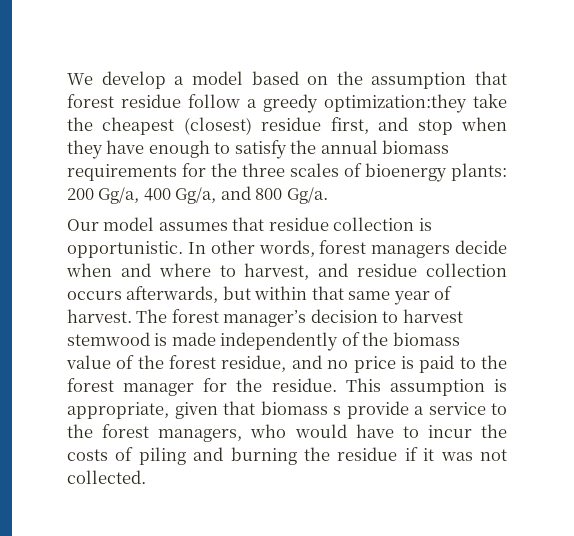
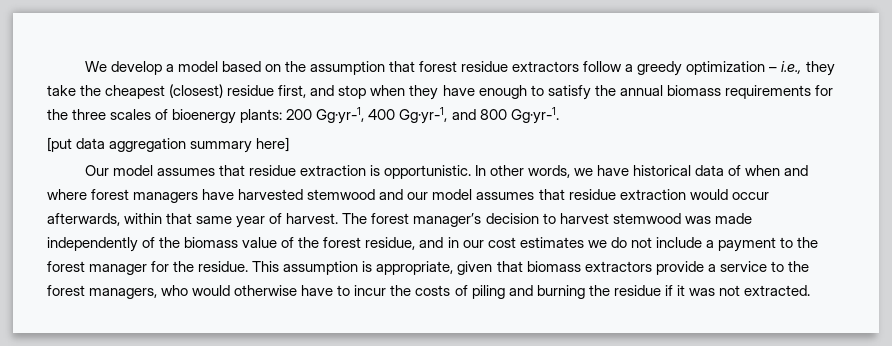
(181, 101) none -> [512,61,580,72] extractors
[324,94,467,113] optimization:they -> [686,61,835,76] optimization – i.e., they
[98,186,328,204] Gg/a, 400 Gg/a, and 800 Gg/a. -> [316,107,559,124] [47,137,290,153] Gg·yr-1, 400 Gg·yr-1, and 800 Gg·yr-1. // [put data aggregation summary here]
[333,217,415,231] collection -> [299,165,366,176] extraction
[319,240,507,258] [66,263,507,280] [67,286,251,303] forest managers decide when and where to harvest, and residue collection occurs afterwards, but -> [574,165,809,176] [47,189,769,203] [47,213,120,226] we have historical data of when and where forest managers have harvested stemwood and our model assumes that residue extraction would occur afterwards,
[154,333,168,346] is -> [684,216,711,224] was
[327,355,455,373] no price is paid -> [447,237,776,252] in our cost estimates we do not include a payment
[333,406,341,415] s -> [584,261,652,272] extractors
(347, 431) none -> [234,285,298,296] otherwise
[67,470,146,484] collected. -> [743,285,810,296] extracted.

